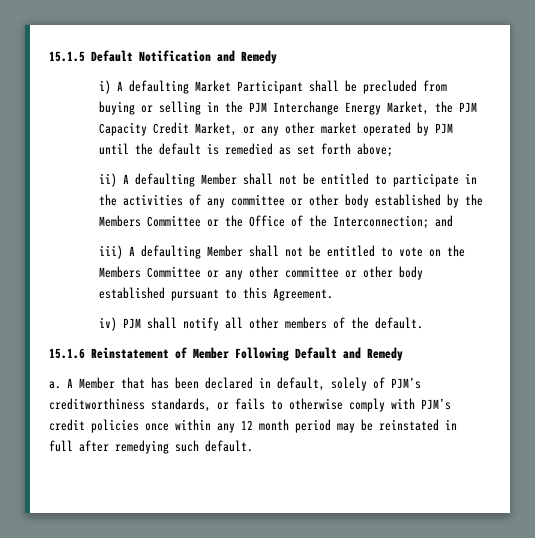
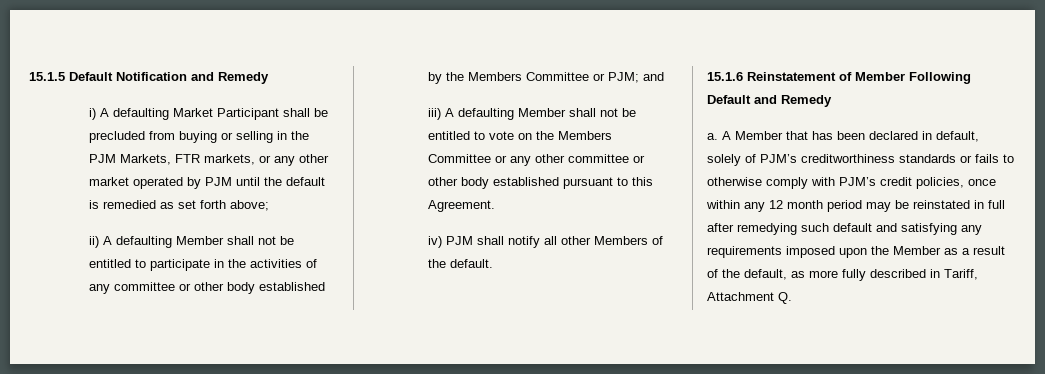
[273,101,478,115] [99,122,238,136] Interchange Energy Market, the PJM Capacity Credit Market, -> [120,154,256,165] Markets, FTR markets,
[225,215,430,229] the Office of the Interconnection; -> [608,72,640,83] PJM;
[285,317,328,329] members -> [594,236,649,245] Members
[151,398,211,412] standards, -> [899,154,956,163] standards
[91,419,139,433] policies -> [916,177,964,189] policies,
[205,440,253,452] default. -> [833,223,982,235] [707,246,1005,258] [707,269,978,281] [707,292,792,304] default and satisfying any requirements imposed upon the Member as a result of the default, as more fully described in Tariff, Attachment Q.

